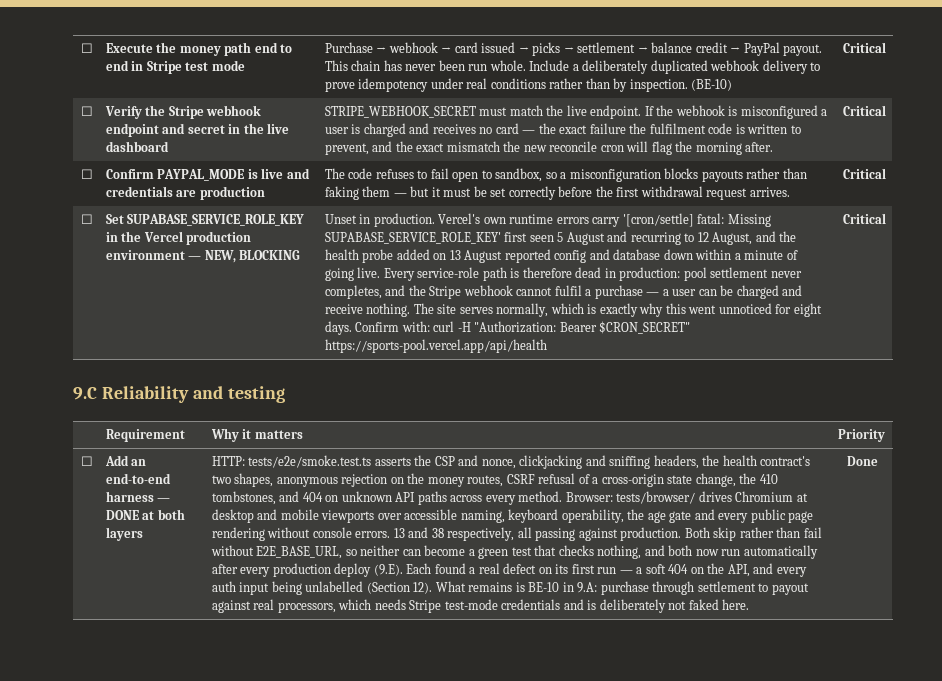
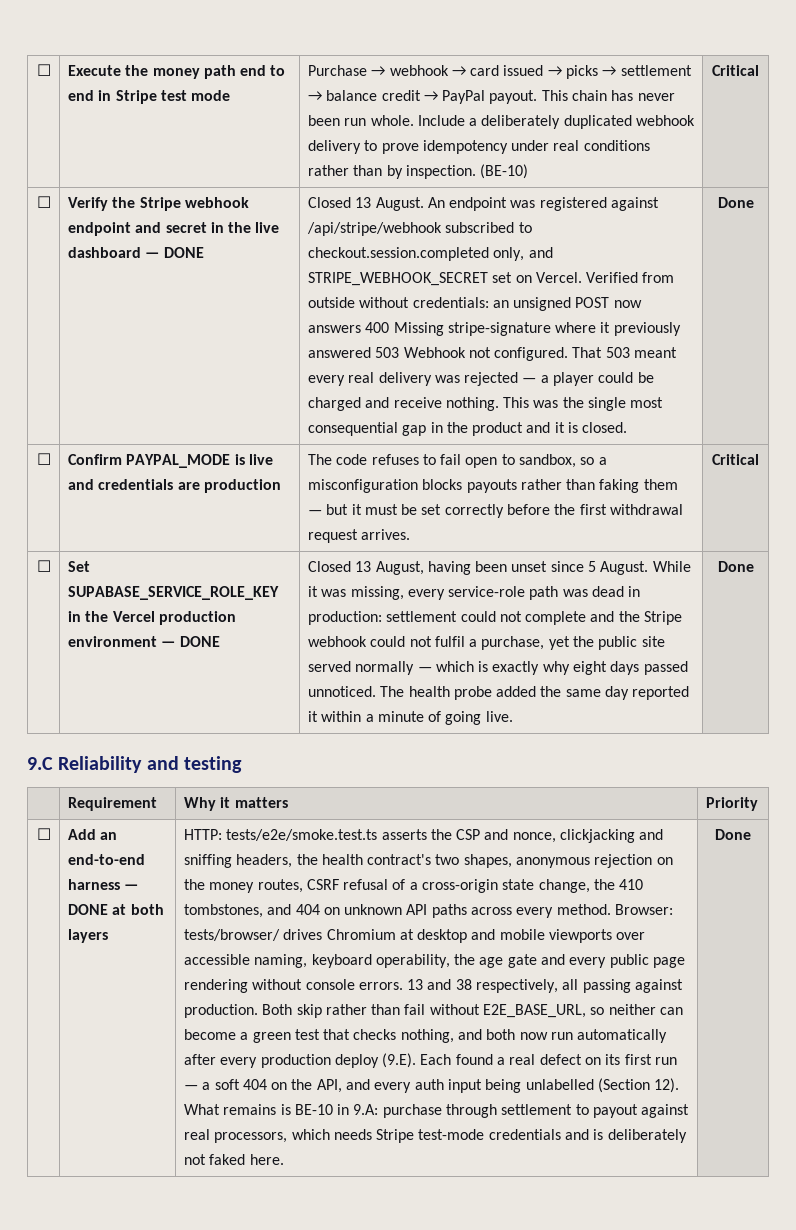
[324,105,828,119] [324,123,801,137] [324,141,774,155] [842,105,886,116] | STRIPE_WEBHOOK_SECRET must match the live endpoint. If the webhook is misconfigured a user is charged and receives no card — the exact failure the fulfilment code is written to prevent, and the exact mismatch the new reconcile cron will flag the morning after. | Critical -> [145,247,204,258] [307,197,660,211] [306,222,532,236] [307,247,553,261] [307,272,675,286] [307,297,642,311] [307,322,681,336] [307,347,678,361] [307,372,654,386] [307,397,664,411] [307,422,628,436] [717,197,754,208] — DONE | Closed 13 August. An endpoint was registered against /api/stripe/webhook subscribed to checkout.session.completed only, and STRIPE_WEBHOOK_SECRET set on Vercel. Verified from outside without credentials: an unsigned POST now answers 400 Missing stripe-signature where it previously answered 503 Webhook not configured. That 503 meant every real delivery was rejected — a player could be charged and receive nothing. This was the single most consequential gap in the product and it is closed. | Done
[204,250,301,263] [324,213,771,227] [324,231,797,245] [324,249,693,263] NEW, BLOCKING | Unset in production. Vercel's own runtime errors carry '[cron/settle] fatal: Missing SUPABASE_SERVICE_ROLE_KEY' first seen 5 August and recurring to 12 August, and the health probe added on 13 August reported config and database down -> [179,636,220,647] [307,561,691,575] [307,586,641,600] [307,611,683,625] [307,636,665,650] [307,661,688,675] [307,686,690,700] [307,711,318,722] DONE | Closed 13 August, having been unset since 5 August. While it was missing, every service-role path was dead in production: settlement could not complete and the Stripe webhook could not fulfil a purchase, yet the public site served normally — which is exactly why eight days passed unnoticed. The health probe added the same day reported it
[383,267,802,281] [324,285,803,299] [324,303,822,317] [324,321,691,335] [324,339,547,353] [842,213,886,224] Every service-role path is therefore dead in production: pool settlement never completes, and the Stripe webhook cannot fulfil a purchase — a user can be charged and receive nothing. The site serves normally, which is exactly why this went unnoticed for eight days. Confirm with: curl -H "Authorization: Bearer $CRON_SECRET" https://sports-pool.vercel.app/api/health | Critical -> [717,561,754,572] | Done

